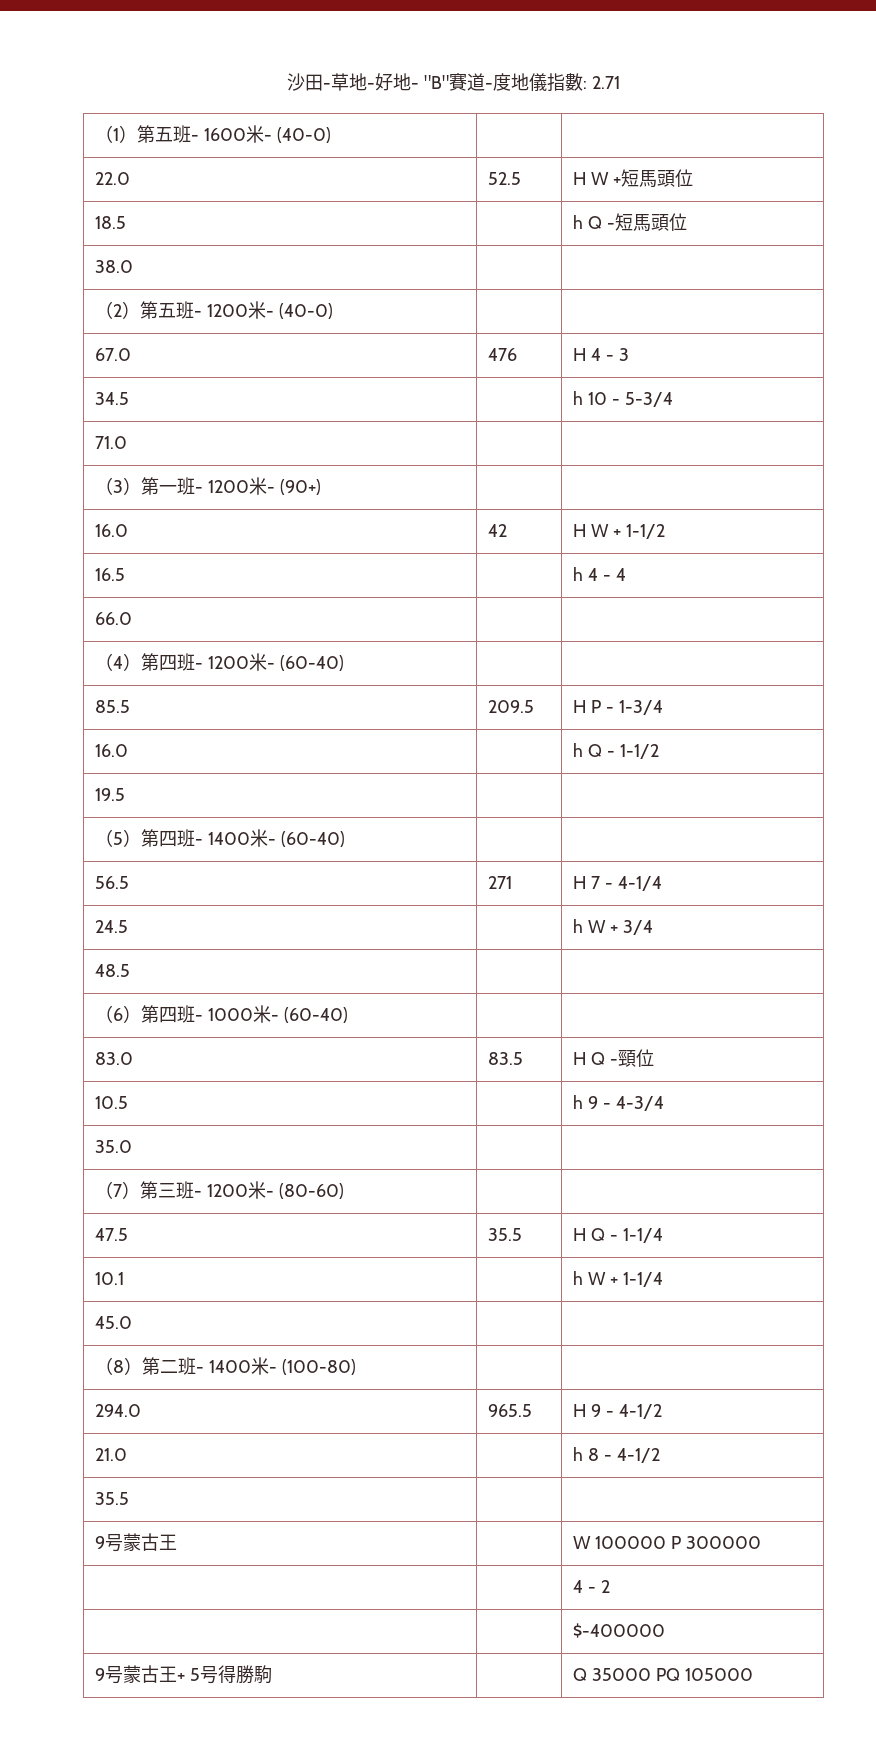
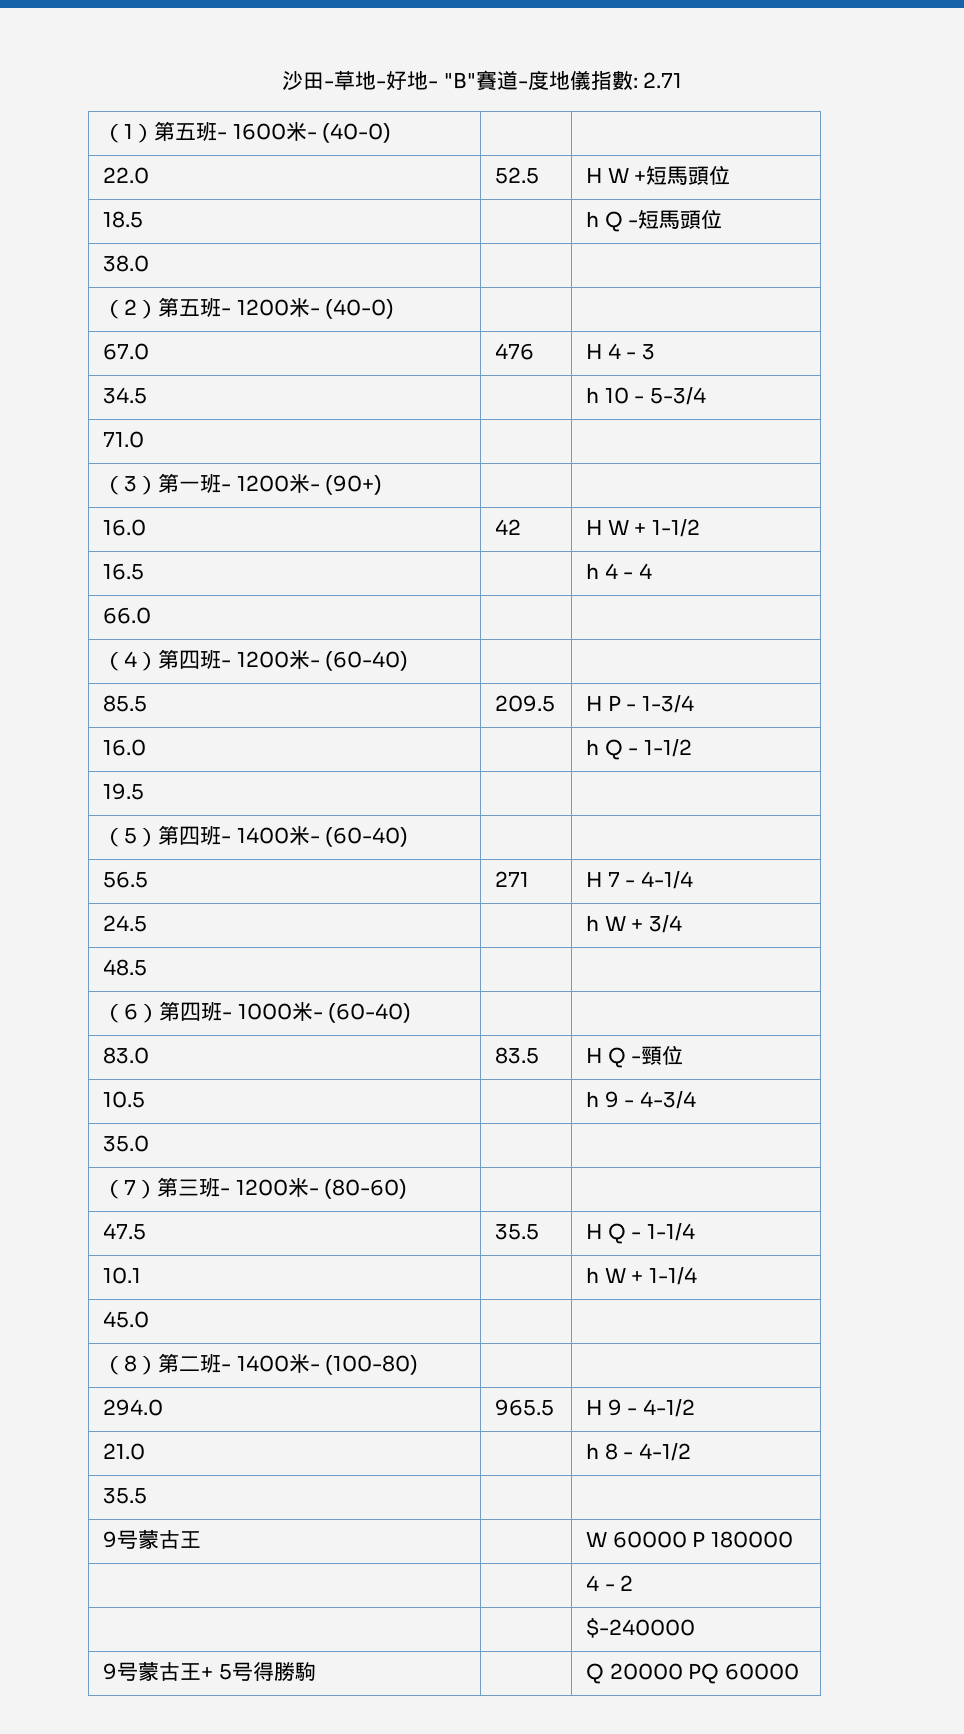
[594,1536,761,1549] 100000 P 300000 -> [612,1531,793,1548] 60000 P 180000
[573,1623,666,1638] $-400000 -> [586,1618,696,1638] $-240000
[591,1668,753,1681] 35000 PQ 105000 -> [609,1663,799,1684] 20000 PQ 60000

